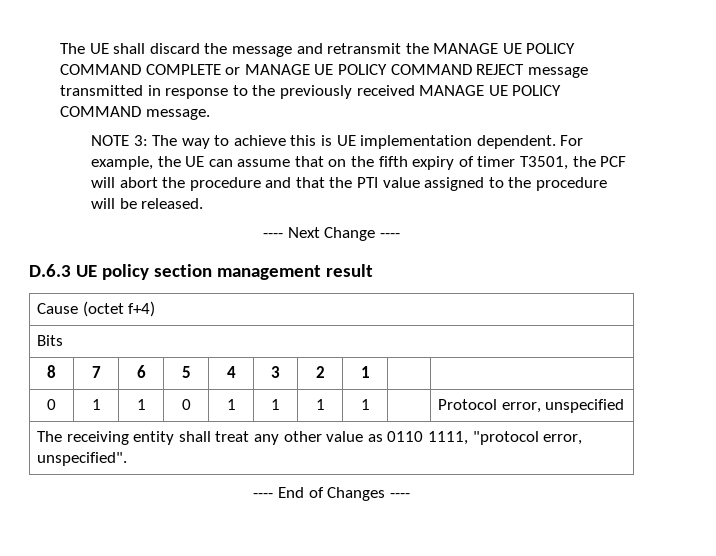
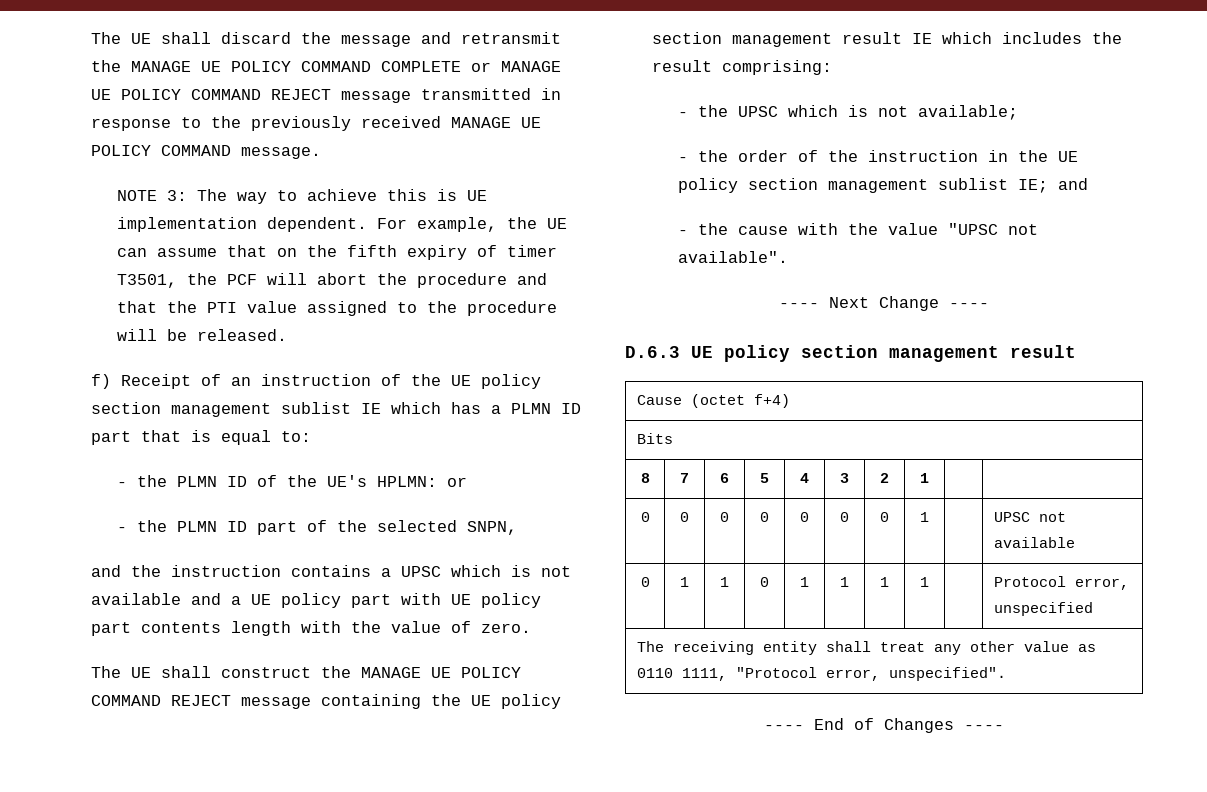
(204, 203) none -> [90,374,541,389] [90,402,581,417] [90,430,311,445] [117,475,468,487] [117,520,518,535] [90,565,571,577] [90,593,541,608] [90,621,531,636] [90,666,521,678] [90,694,561,709] [651,32,1122,47] [651,60,832,75] [678,105,1019,120] [678,150,1079,162] [678,178,1089,193] [678,223,1039,235] [678,251,789,263] // f) Receipt of an instruction of the UE policy section management sublist IE which has a PLMN ID part that is equal to: // - the PLMN ID of the UE's HPLMN: or // - the PLMN ID part of the selected SNPN, // and the instruction contains a UPSC which is not available and a UE policy part with UE policy part contents length with the value of zero. // The UE shall construct the MANAGE UE POLICY COMMAND REJECT message containing the UE policy section management result IE which includes the result comprising: // - the UPSC which is not available; // - the order of the instruction in the UE policy section management sublist IE; and // - the cause with the value "UPSC not available".
(370, 372) none -> [640,512,650,522] [680,512,689,522] [720,512,729,522] [760,512,769,522] [800,512,809,522] [840,512,849,522] [880,512,889,522] [920,512,929,522] [994,512,1067,522] [994,537,1076,548] // 0 | 0 | 0 | 0 | 0 | 0 | 0 | 1 | | UPSC not available
[472,431,539,445] "protocol -> [736,667,818,678] "Protocol

